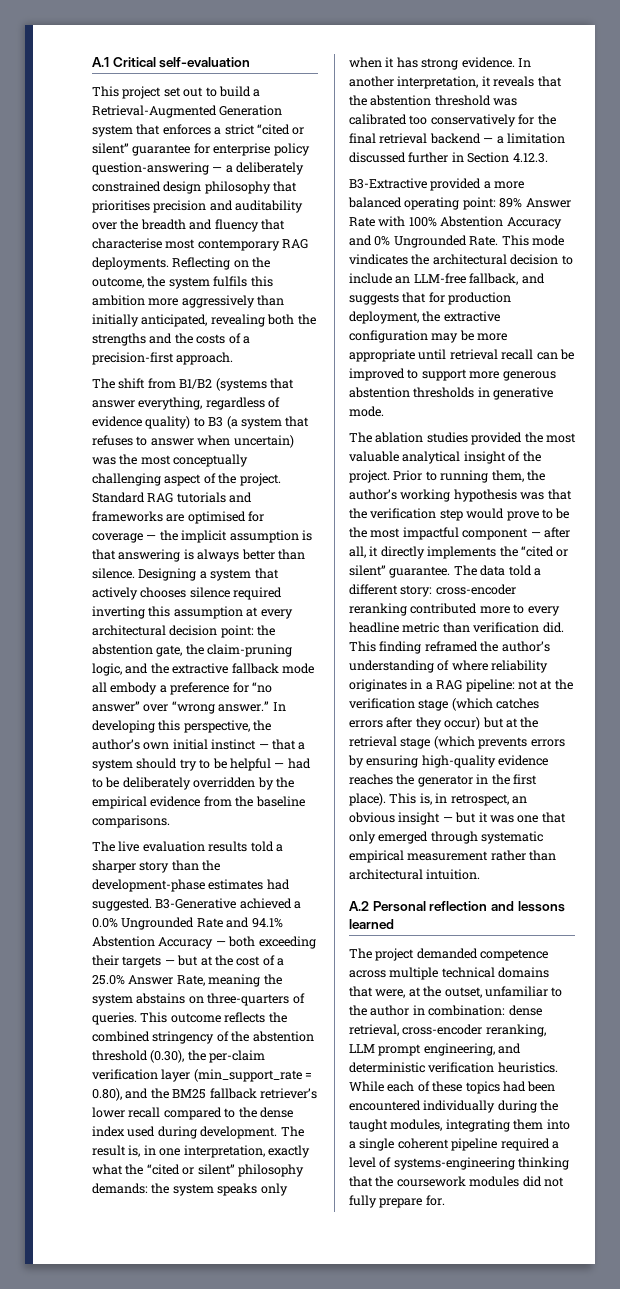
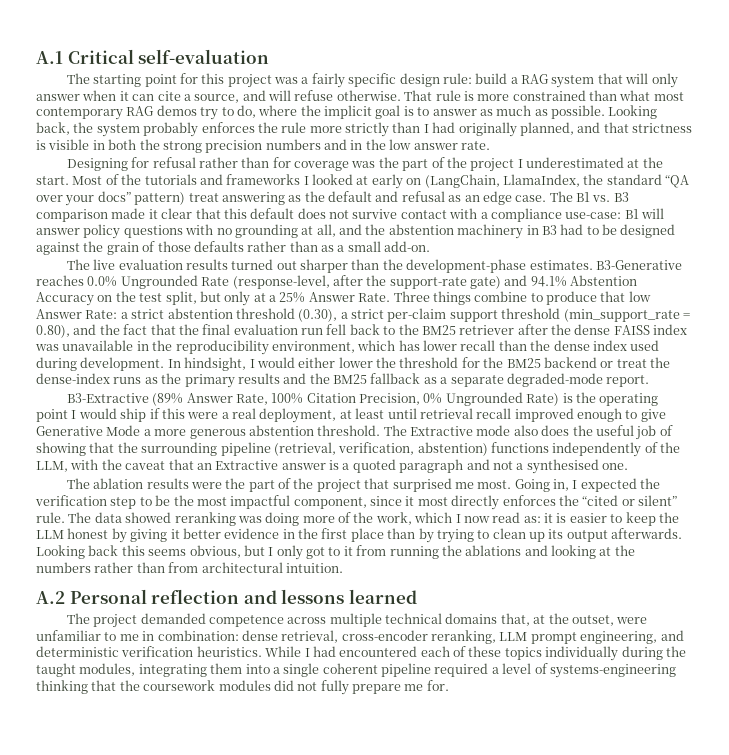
[92,86,261,99] [92,105,283,118] [92,124,305,137] [92,143,310,156] [92,162,305,175] [92,181,298,194] [92,200,304,213] [92,219,285,232] [92,238,309,251] [92,257,271,270] [92,276,273,289] [92,295,285,308] [92,314,316,327] [92,333,250,346] [92,352,234,365] [92,378,294,391] [92,397,281,410] [92,416,310,429] [92,435,294,448] [92,454,249,467] [92,473,281,486] [92,492,253,503] [92,511,265,524] [92,530,312,543] [92,549,305,562] [92,568,279,581] [92,587,283,600] [92,606,293,619] [92,625,276,638] [92,644,293,657] [92,663,314,676] [92,682,272,695] [92,701,286,714] [92,720,272,733] [92,739,306,750] [92,758,311,771] [92,777,294,790] [92,796,305,809] [92,815,170,828] [92,841,283,852] [92,860,221,873] [92,879,290,892] [92,898,302,911] [92,917,283,930] [92,936,316,949] [92,955,284,968] [92,974,282,987] [92,993,305,1006] [92,1012,287,1025] [92,1031,314,1044] [92,1050,266,1063] [92,1069,191,1082] This project set out to build a Retrieval-Augmented Generation system that enforces a strict “cited or silent” guarantee for enterprise policy question-answering — a deliberately constrained design philosophy that prioritises precision and auditability over the breadth and fluency that characterise most contemporary RAG deployments. Reflecting on the outcome, the system fulfils this ambition more aggressively than initially anticipated, revealing both the strengths and the costs of a precision-first approach. // The shift from B1/B2 (systems that answer everything, regardless of evidence quality) to B3 (a system that refuses to answer when uncertain) was the most conceptually challenging aspect of the project. Standard RAG tutorials and frameworks are optimised for coverage — the implicit assumption is that answering is always better than silence. Designing a system that actively chooses silence required inverting this assumption at every architectural decision point: the abstention gate, the claim-pruning logic, and the extractive fallback mode all embody a preference for “no answer” over “wrong answer.” In developing this perspective, the author’s own initial instinct — that a system should try to be helpful — had to be deliberately overridden by the empirical evidence from the baseline comparisons. // The live evaluation results told a sharper story than the development-phase estimates had suggested. B3-Generative achieved a 0.0% Ungrounded Rate and 94.1% Abstention Accuracy — both exceeding their targets — but at the cost of a 25.0% Answer Rate, meaning the system abstains on three-quarters of queries. This outcome reflects the combined stringency of the abstention threshold (0.30), the per-claim verification layer -> [66,73,678,88] [36,90,684,103] [36,105,658,120] [36,122,692,137] [36,139,490,153] [66,157,663,172] [36,174,689,189] [36,191,629,206] [36,208,664,222] [36,224,676,239] [36,241,431,255] [66,259,682,273] [36,275,638,289] [36,291,651,306] [36,308,561,322] The starting point for this project was a fairly specific design rule: build a RAG system that will only answer when it can cite a source, and will refuse otherwise. That rule is more constrained than what most contemporary RAG demos try to do, where the implicit goal is to answer as much as possible. Looking back, the system probably enforces the rule more strictly than I had originally planned, and that strictness is visible in both the strong precision numbers and in the low answer rate. // Designing for refusal rather than for coverage was the part of the project I underestimated at the start. Most of the tutorials and frameworks I looked at early on (LangChain, LlamaIndex, the standard “QA over your docs” pattern) treat answering as the default and refusal as an edge case. The B1 vs. B3 comparison made it clear that this default does not survive contact with a compliance use-case: B1 will answer policy questions with no grounding at all, and the abstention machinery in B3 had to be designed against the grain of those defaults rather than as a small add-on. // The live evaluation results turned out sharper than the development-phase estimates. B3-Generative reaches 0.0% Ungrounded Rate (response-level, after the support-rate gate) and 94.1% Abstention Accuracy on the test split, but only at a 25% Answer Rate. Three things combine to produce that low Answer Rate: a strict abstention threshold (0.30), a strict per-claim support threshold
[172,1088,317,1099] [92,1107,236,1120] BM25 fallback retriever’s lower recall compared to -> [123,324,688,335] [35,340,527,355] fact that the final evaluation run fell back to the BM25 retriever after the dense FAISS index was unavailable in the reproducibility environment, which has lower recall than
[280,1126,304,1137] [92,1145,310,1158] [92,1164,304,1177] [92,1183,288,1196] [349,57,531,70] [349,76,562,89] [349,95,518,106] [349,114,556,127] [349,133,565,144] [349,152,548,163] [349,178,525,191] [348,197,571,210] [349,216,562,229] [349,235,564,248] [349,254,573,265] [349,273,545,285] [349,292,512,305] [349,311,500,324] [349,330,508,343] [349,349,574,362] [349,368,556,381] [349,387,554,400] [349,406,384,417] [349,432,576,445] [349,451,541,464] [349,470,545,483] [349,489,572,502] The result is, in one interpretation, exactly what the “cited or silent” philosophy demands: the system speaks only when it has strong evidence. In another interpretation, it reveals that the abstention threshold was calibrated too conservatively for the final retrieval backend — a limitation discussed further in Section 4.12.3. // B3-Extractive provided a more balanced operating point: 89% Answer Rate with 100% Abstention Accuracy and 0% Ungrounded Rate. This mode vindicates the architectural decision to include an LLM-free fallback, and suggests that for production deployment, the extractive configuration may be more appropriate until retrieval recall can be improved to support more generous abstention thresholds in generative mode. // The ablation studies provided the most valuable analytical insight of the project. Prior to running them, the author’s working hypothesis was that -> [167,357,670,371] [36,373,650,388] [66,392,659,406] [36,408,666,423] [36,425,673,440] [36,442,681,457] [36,459,628,474] [66,478,637,493] In hindsight, I would either lower the threshold for the BM25 backend or treat the dense-index runs as the primary results and the BM25 fallback as a separate degraded-mode report. // B3-Extractive (89% Answer Rate, 100% Citation Precision, 0% Ungrounded Rate) is the operating point I would ship if this were a real deployment, at least until retrieval recall improved enough to give Generative Mode a more generous abstention threshold. The Extractive mode also does the useful job of showing that the surrounding pipeline (retrieval, verification, abstention) functions independently of the LLM, with the caveat that an Extractive answer is a quoted paragraph and not a synthesised one. // The ablation results were the part of the project that surprised me most. Going in, I expected
[466,508,539,521] would prove -> (137, 503) none
[462,527,570,540] [349,546,569,559] [349,565,451,578] component — after all, it directly implements the “cited or silent” guarantee. -> [293,495,677,510] [36,512,65,523] component, since it most directly enforces the “cited or silent” rule.
[508,565,541,576] [349,584,516,597] [349,603,560,616] [349,622,564,633] [349,641,550,654] [349,660,549,673] [349,679,573,692] [349,698,540,711] [349,717,539,730] [349,736,565,749] [348,755,549,768] [349,774,537,787] [349,793,527,806] [349,812,566,825] [349,831,544,844] [349,850,557,863] told a different story: cross-encoder reranking contributed more to every headline metric than verification did. This finding reframed the author’s understanding of where reliability originates in a RAG pipeline: not at the verification stage (which catches errors after they occur) but at the retrieval stage (which prevents errors by ensuring high-quality evidence reaches the generator in the first place). This is, in retrospect, an obvious insight — but it was one that only emerged through systematic empirical measurement rather than -> [125,512,679,526] [36,528,683,543] [36,545,635,560] [36,562,199,573] showed reranking was doing more of the work, which I now read as: it is easier to keep the LLM honest by giving it better evidence in the first place than by trying to clean up its output afterwards. Looking back this seems obvious, but I only got to it from running the ablations and looking at the numbers rather than from
[349,986,406,998] that were, -> [500,613,530,626] that,
(482, 992) none -> [616,617,648,624] were
[349,1005,410,1016] the author -> [119,634,139,641] me
(384, 1086) none -> [304,646,418,657] I had encountered
[502,1081,556,1092] [349,1100,421,1111] had been encountered -> (542, 653) none
(423, 1203) none -> [404,684,424,691] me

